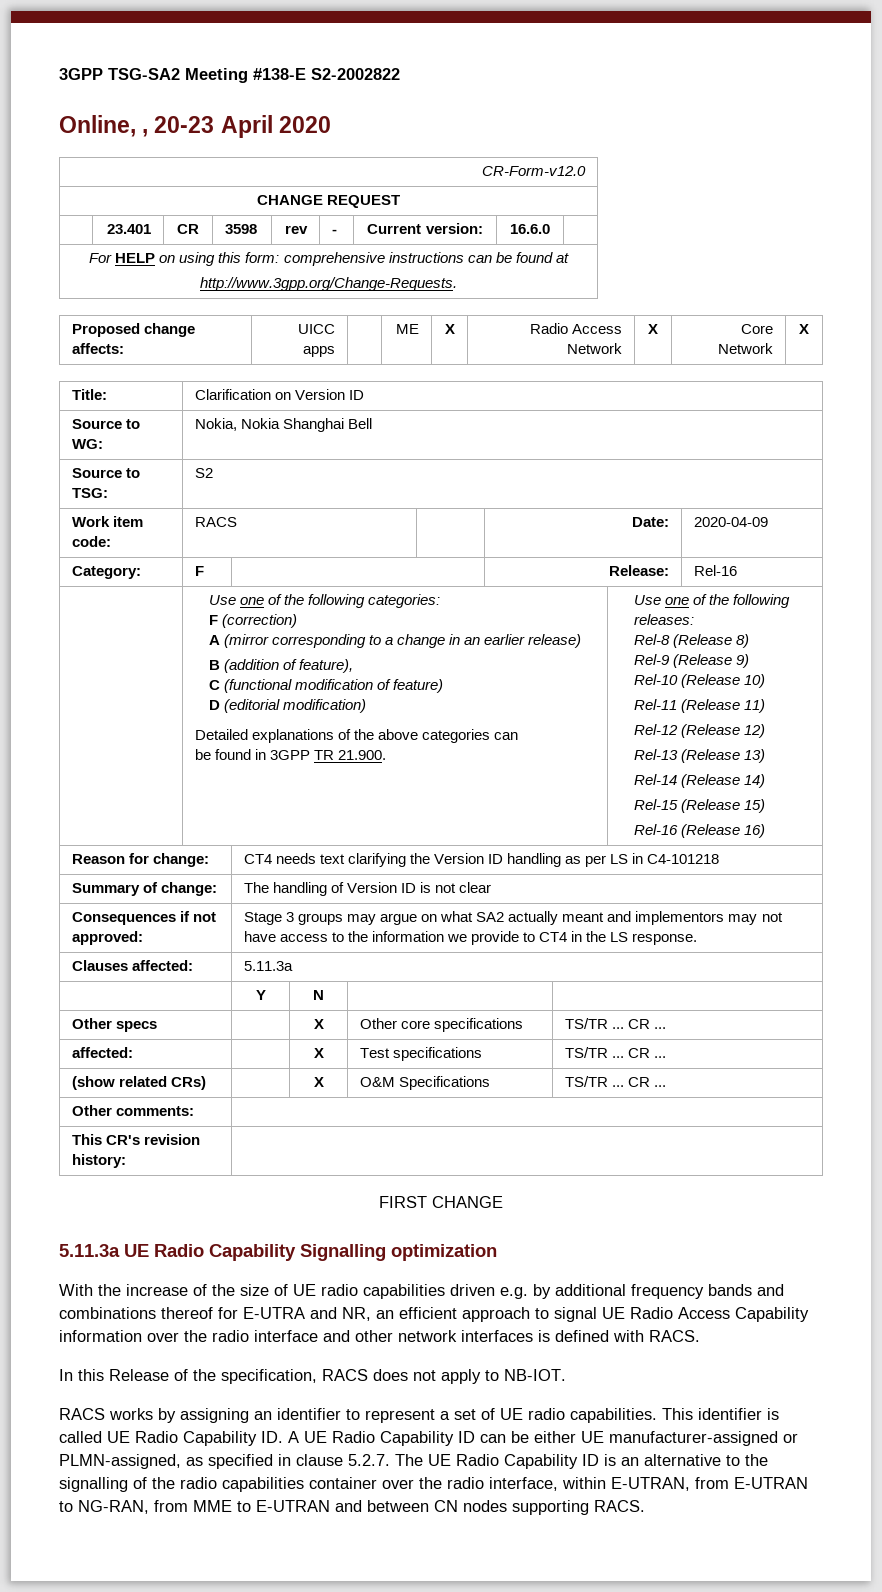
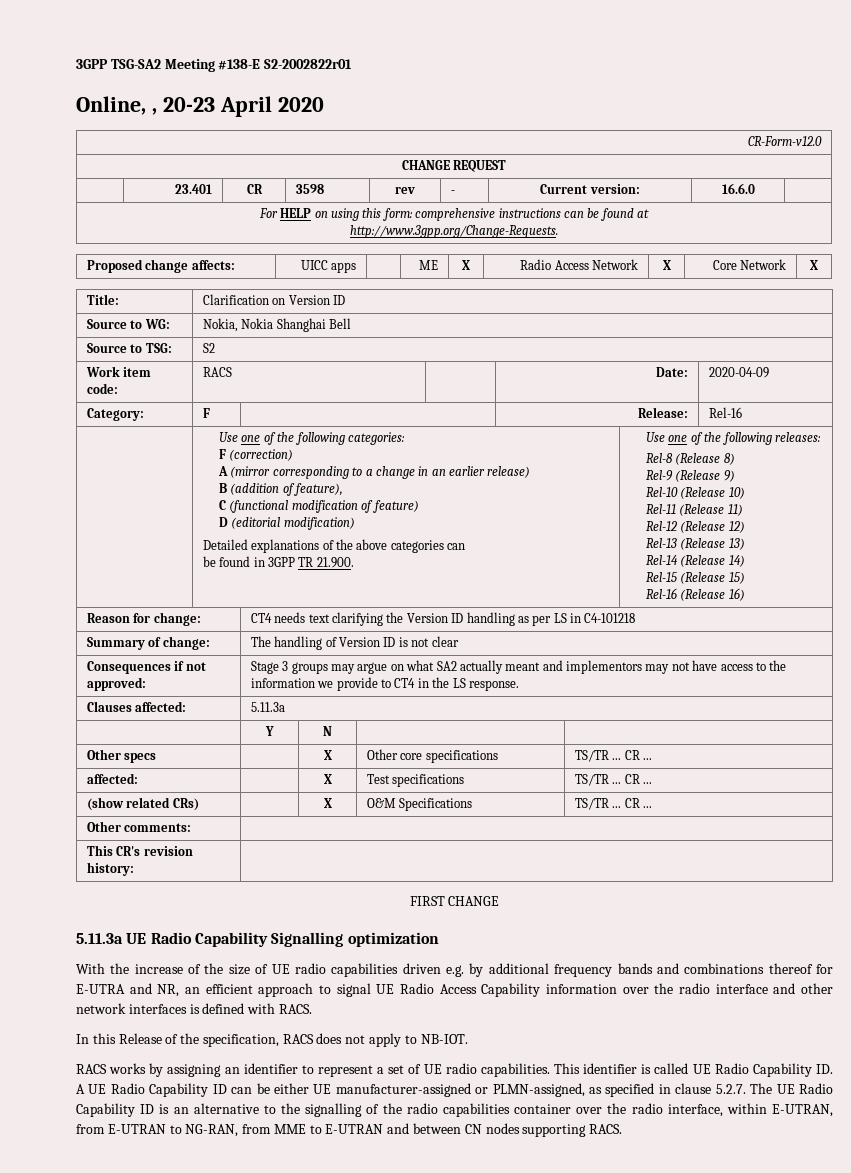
[311,68,400,80] S2-2002822 -> [264,59,353,69] S2-2002822r01

